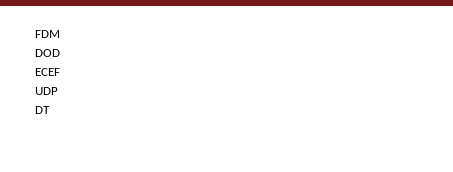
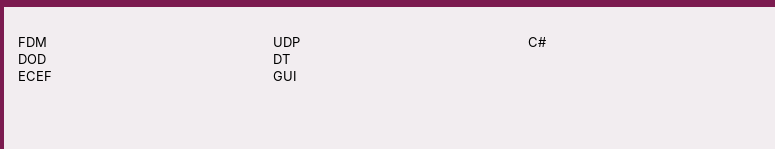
(50, 110) none -> [273,71,296,81] [528,37,546,47] // GUI // C#

